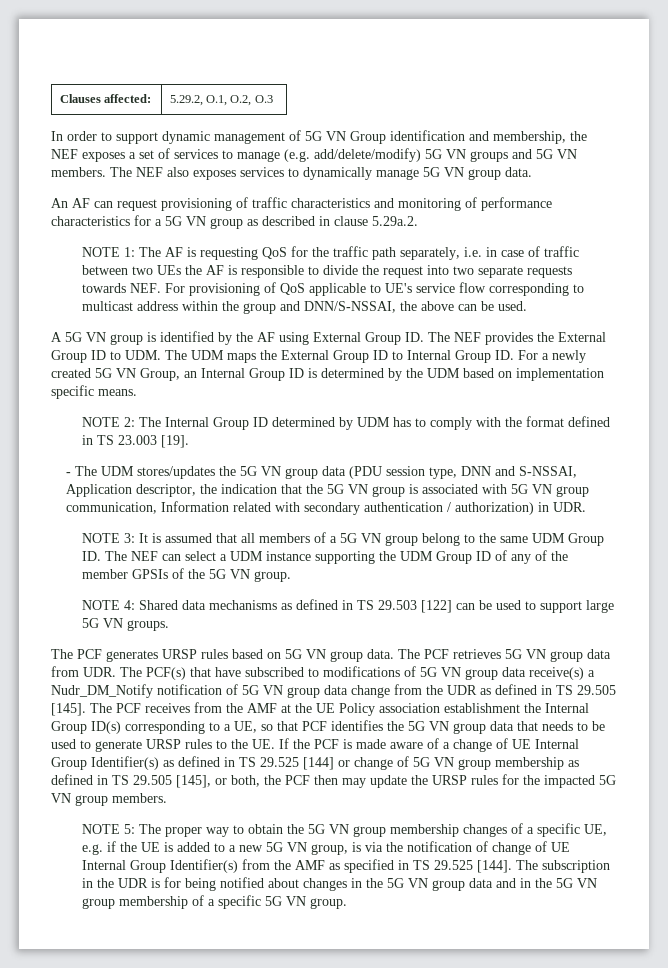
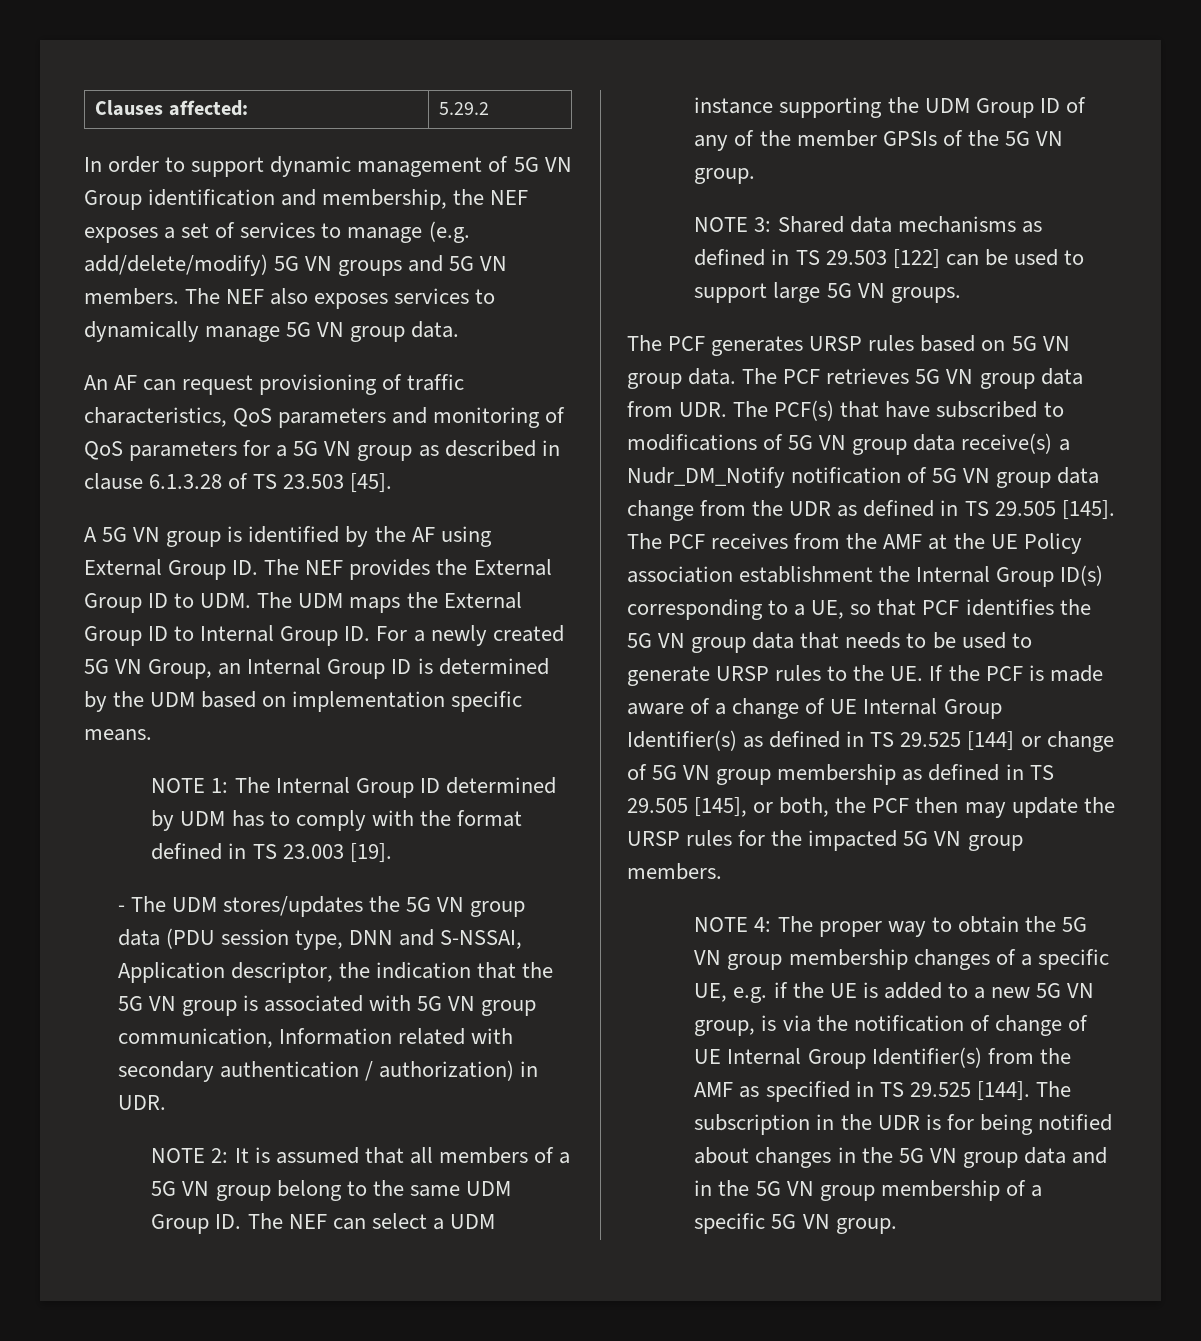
[169,95,273,106] 5.29.2, O.1, O.2, O.3 -> [439,102,490,115] 5.29.2
[291,198,370,208] characteristics -> [84,407,387,428] characteristics, QoS parameters
[481,197,552,211] [51,216,130,226] performance characteristics -> [84,441,238,461] QoS parameters
[372,216,418,226] [81,246,579,260] [81,265,572,278] [81,282,584,296] [81,301,527,314] 5.29a.2. // NOTE 1: The AF is requesting QoS for the traffic path separately, i.e. in case of traffic between two UEs the AF is responsible to divide the request into two separate requests towards NEF. For provisioning of QoS applicable to UE's service flow corresponding to multicast address within the group and DNN/S-NSSAI, the above can be used. -> [149,473,393,493] 6.1.3.28 of TS 23.503 [45].
[123,417,135,427] 2: -> [211,778,229,793] 1:
[123,533,135,543] 3: -> [211,1148,229,1163] 2:
[123,600,135,610] 4: -> [754,217,772,232] 3:
[123,824,135,834] 5: -> [754,917,772,932] 4:

